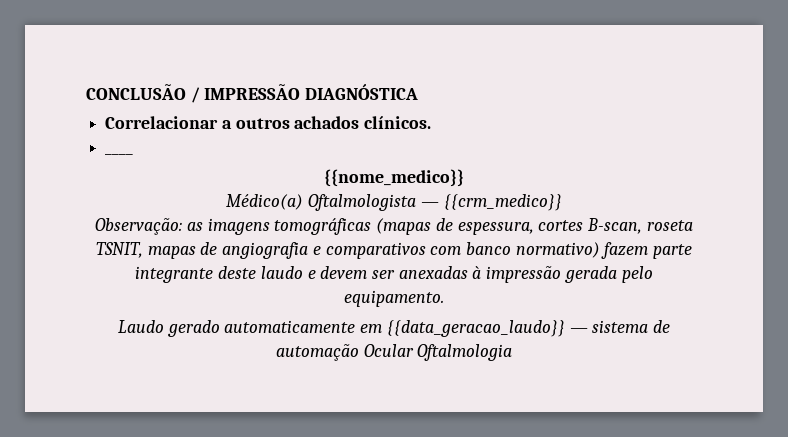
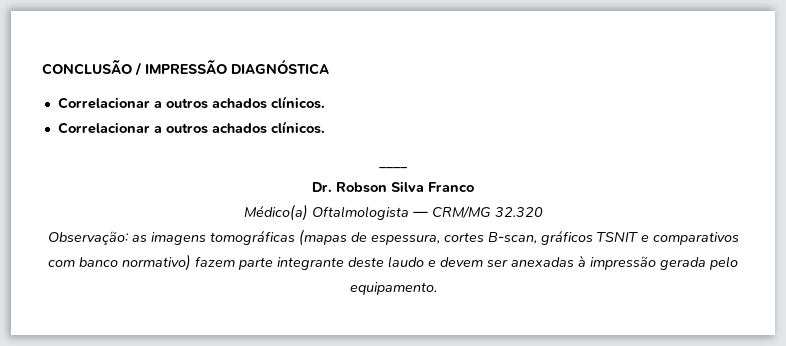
[105,153,134,155] [324,169,464,187] ____ // {{nome_medico}} -> [57,121,325,134] [379,167,408,169] [312,181,474,193] Correlacionar a outros achados clínicos. // ____ // Dr. Robson Silva Franco
[443,194,562,211] {{crm_medico}} -> [431,206,543,219] CRM/MG 32.320
[646,220,693,231] [95,242,309,259] roseta TSNIT, mapas de angiografia -> [540,230,638,245] gráficos TSNIT
[117,320,671,337] [275,343,513,361] // Laudo gerado automaticamente em {{data_geracao_laudo}} — sistema de automação Ocular Oftalmologia -> (437, 288) none

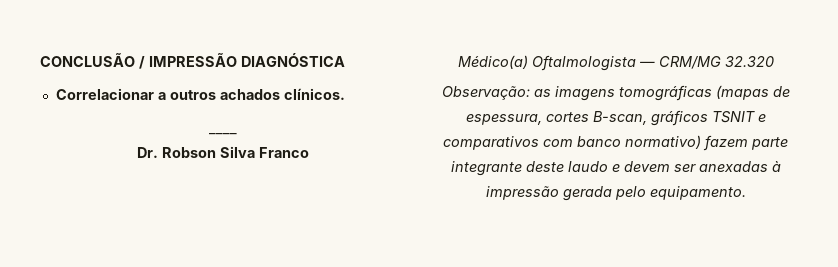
[57,121,325,134] // Correlacionar a outros achados clínicos. -> (345, 94) none

